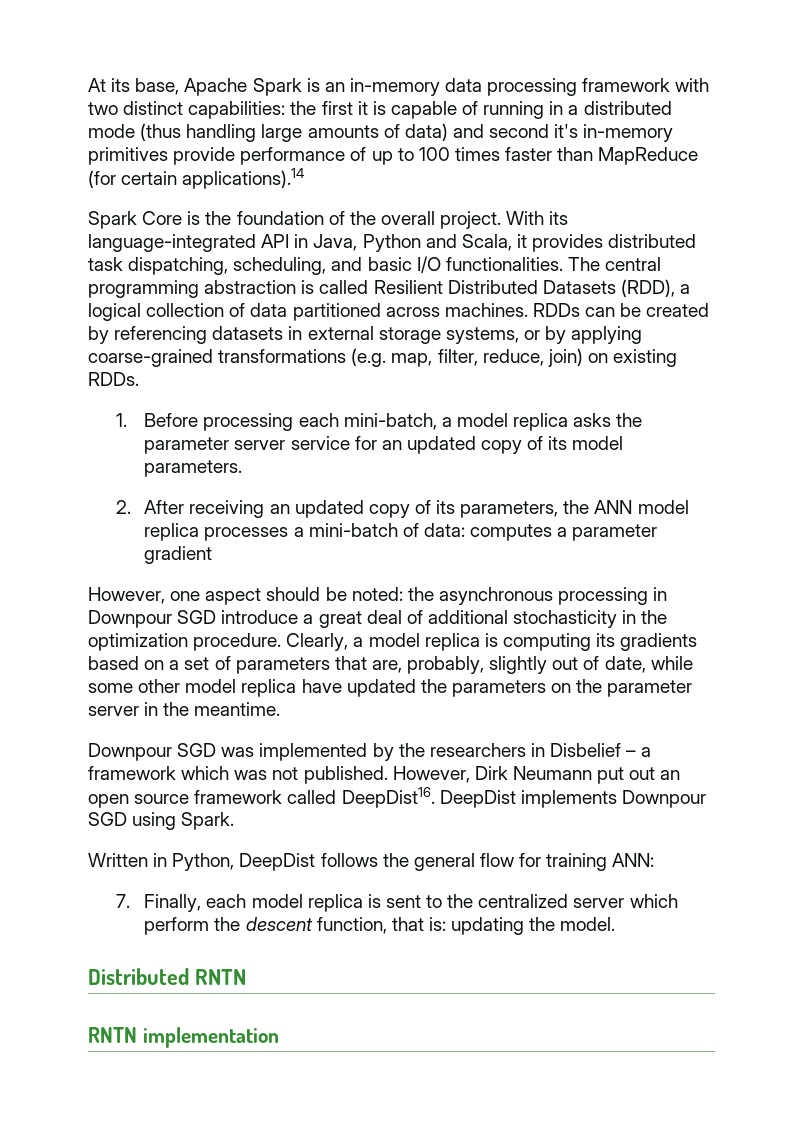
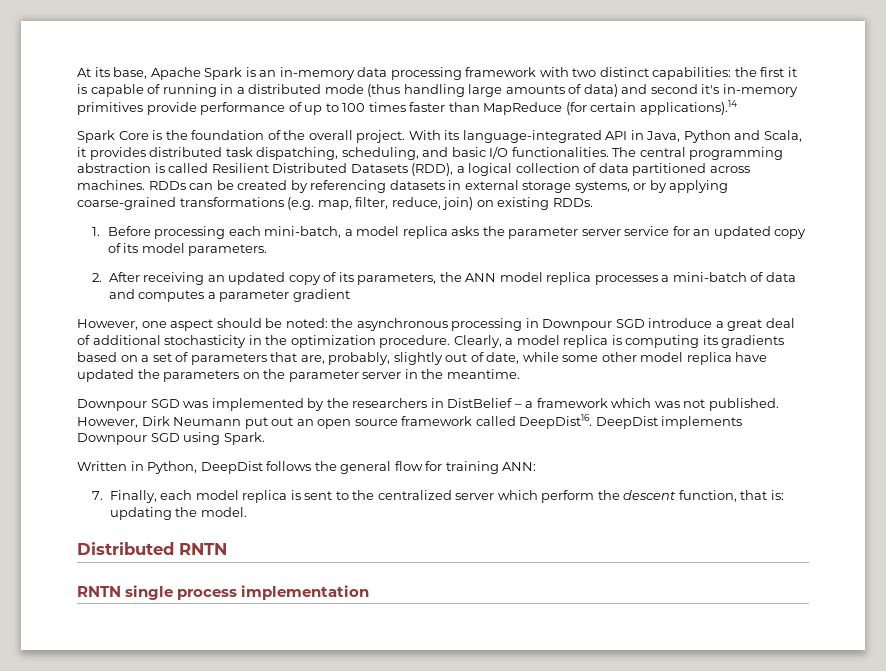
[423,523,465,537] data: -> [765,272,796,282] [108,289,135,299] data and
[550,743,622,757] Disbelief -> [447,398,513,408] DistBelief
(137, 1035) none -> [125,585,238,600] single process

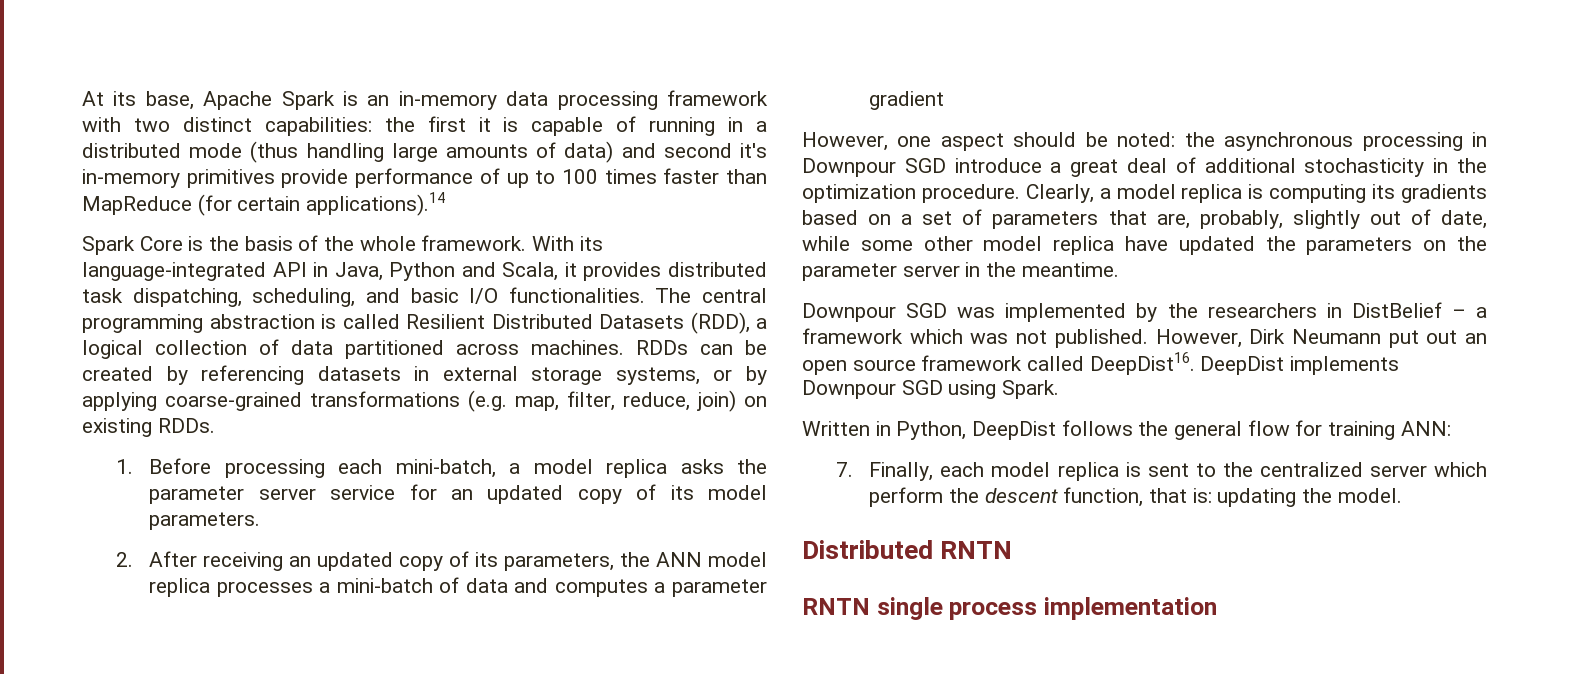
[191,130,265,140] foundation -> [244,236,293,251] basis
[308,130,406,143] overall project. -> [359,235,527,251] whole framework.

